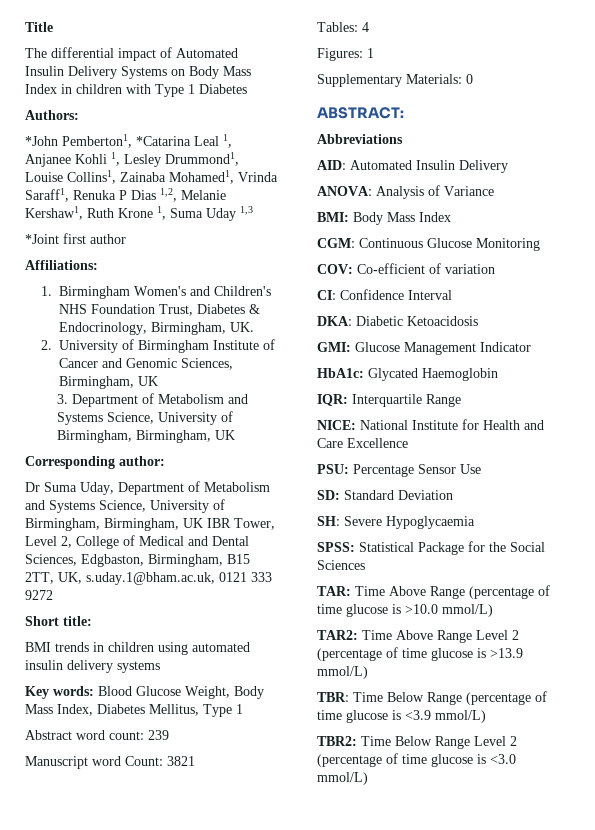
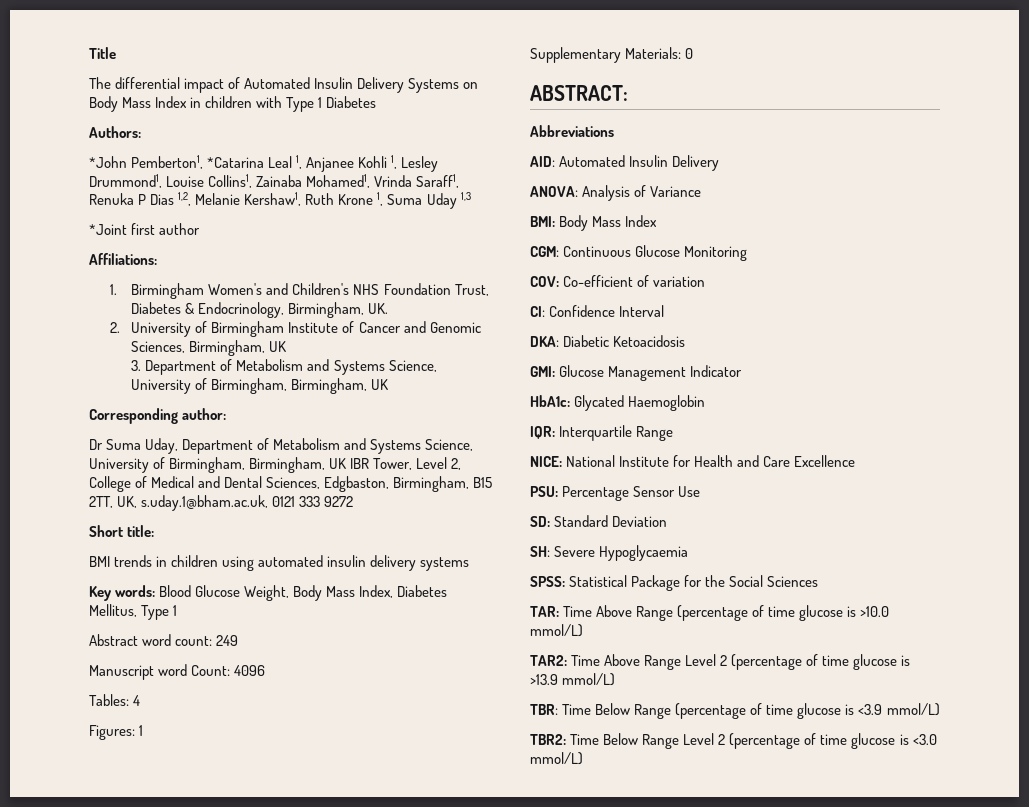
[148,730,169,740] 239 -> [216,635,239,646] 249
[167,756,195,766] 3821 -> [234,665,266,676] 4096

